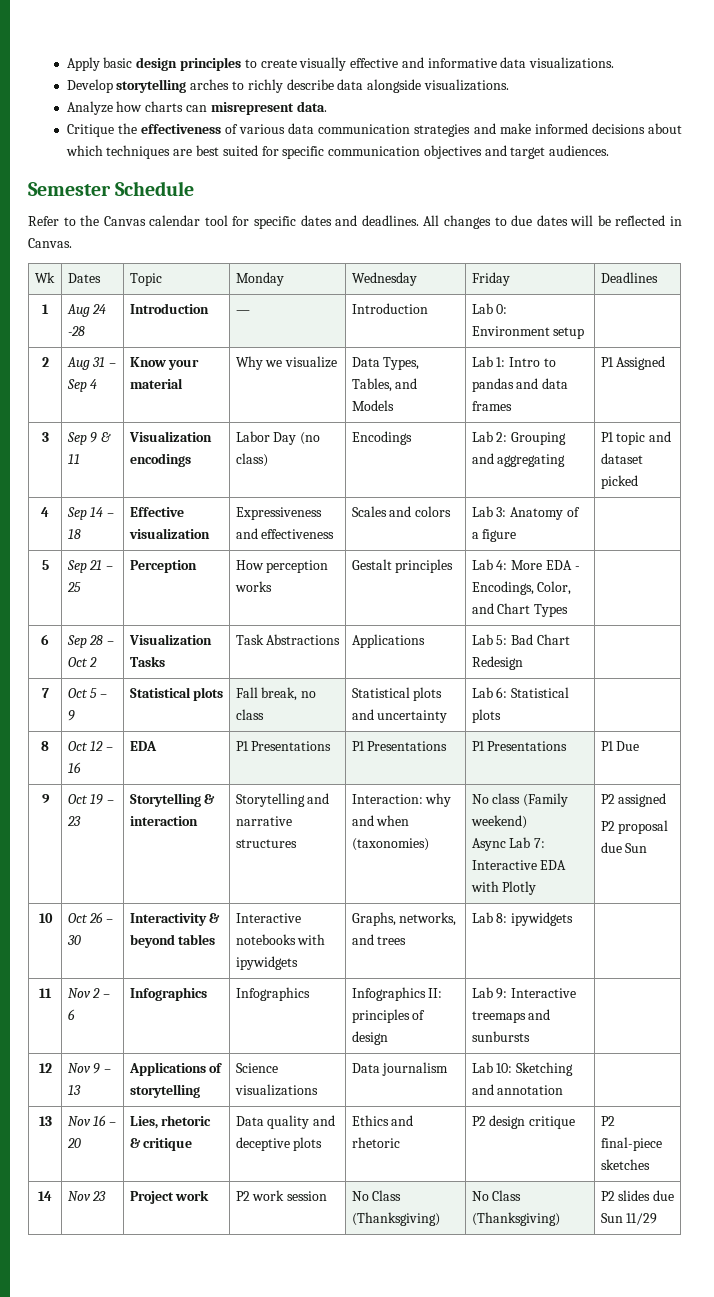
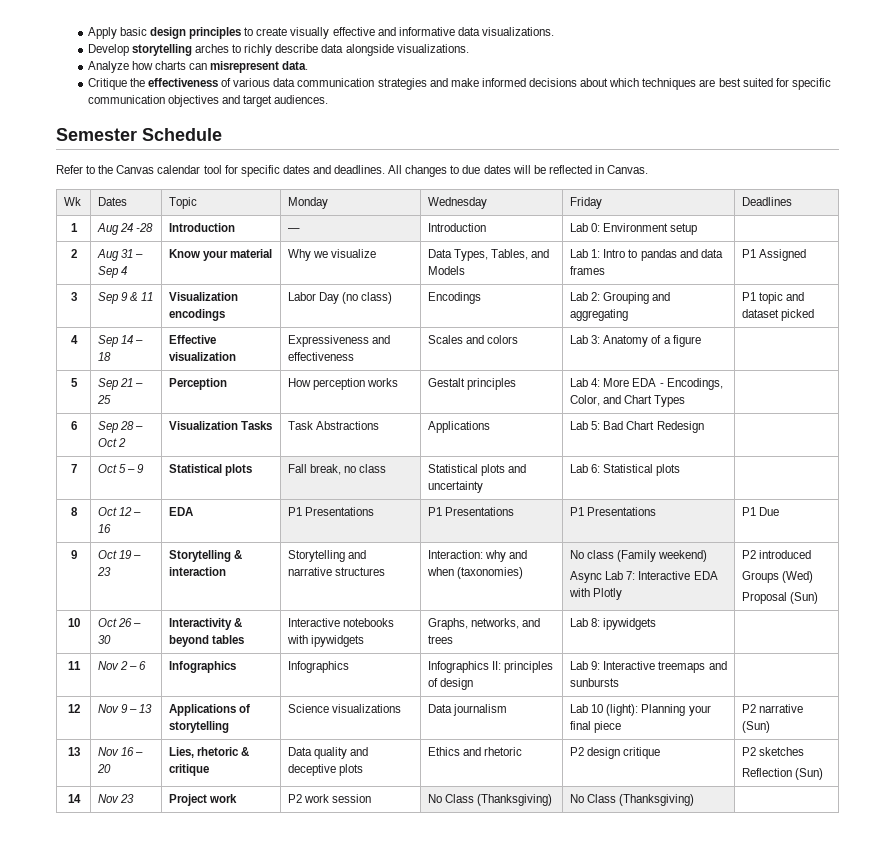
[618,793,667,807] [600,820,669,834] [600,842,648,853] assigned // P2 proposal due Sun -> [759,550,812,559] [742,571,814,583] [742,592,819,604] introduced // Groups (Wed) // Proposal (Sun)
[496,1062,574,1076] [471,1084,564,1095] 10: Sketching and annotation | -> [591,704,711,716] [570,721,622,733] [742,704,804,713] [742,721,771,733] 10 (light): Planning your final piece | P2 narrative (Sun)
[600,1137,662,1151] final-piece -> (757, 751) none
(650, 1164) none -> [742,768,824,780] // Reflection (Sun)
[600,1190,675,1201] [600,1213,658,1225] P2 slides due Sun 11/29 -> (695, 800) none

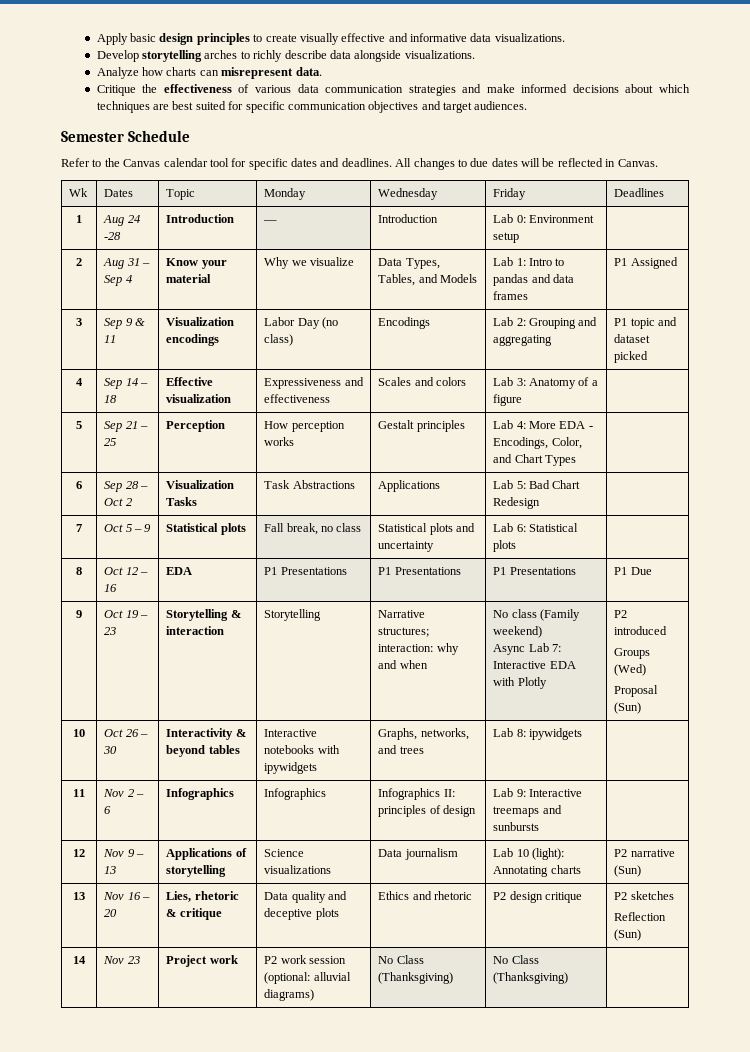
[348,550,367,559] [288,567,386,576] [428,550,484,559] and narrative structures | Interaction: -> [378,610,426,618] [378,627,430,637] [378,644,434,652] | Narrative structures; interaction:
[457,567,524,579] (taxonomies) -> (428, 664) none
[641,704,711,716] [570,721,622,733] Planning your final piece -> [493,865,581,877] Annotating charts
(372, 798) none -> [264,972,351,984] [264,989,315,1001] (optional: alluvial diagrams)

